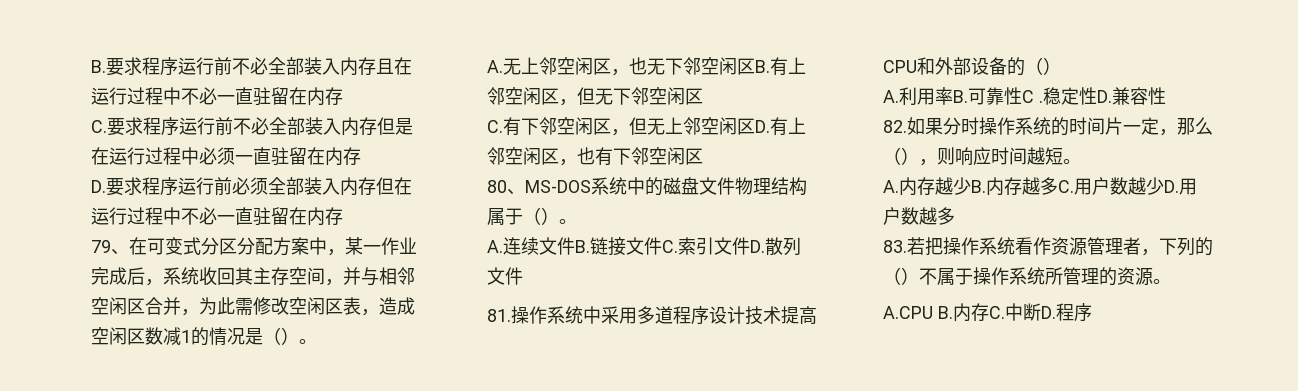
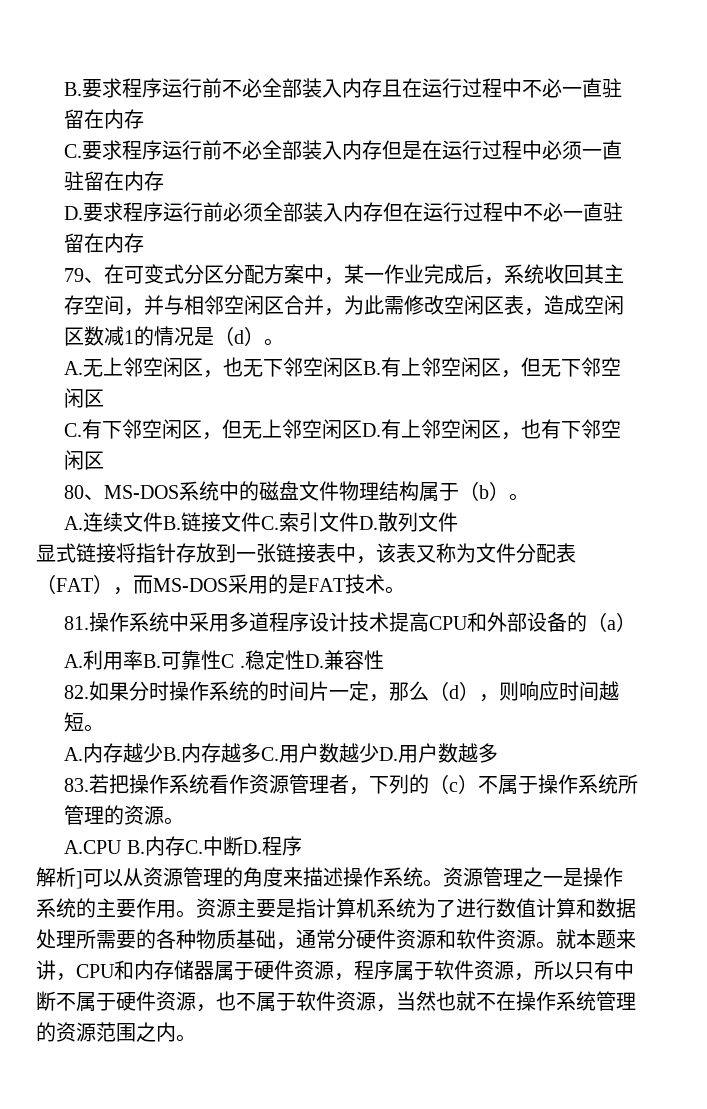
(282, 336) none -> [234,330,245,344] d
(542, 216) none -> [479,485,490,499] b
(524, 276) none -> [36,543,576,564] [36,574,405,595] // 显式链接将指针存放到一张链接表中，该表又称为文件分配表（FAT），而MS-DOS采用的是FAT技术。
(1044, 66) none -> [607,620,617,630] a
(902, 156) none -> [449,685,460,699] d
(902, 276) none -> [449,782,459,792] c
(1093, 312) none -> [36,867,623,889] [36,898,636,918] [36,929,636,950] [36,960,634,981] [36,991,636,1012] [36,1022,196,1042] // 解析]可以从资源管理的角度来描述操作系统。资源管理之一是操作系统的主要作用。资源主要是指计算机系统为了进行数值计算和数据处理所需要的各种物质基础，通常分硬件资源和软件资源。就本题来讲，CPU和内存储器属于硬件资源，程序属于软件资源，所以只有中断不属于硬件资源，也不属于软件资源，当然也就不在操作系统管理的资源范围之内。

